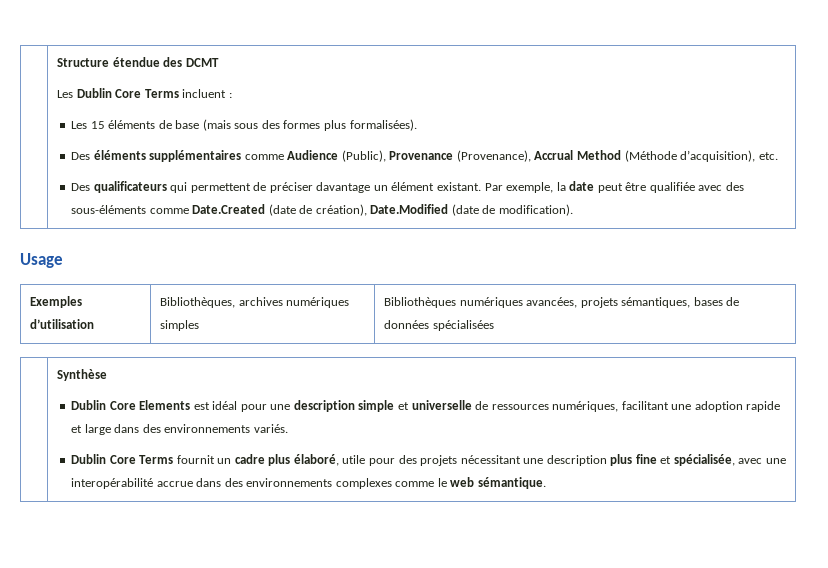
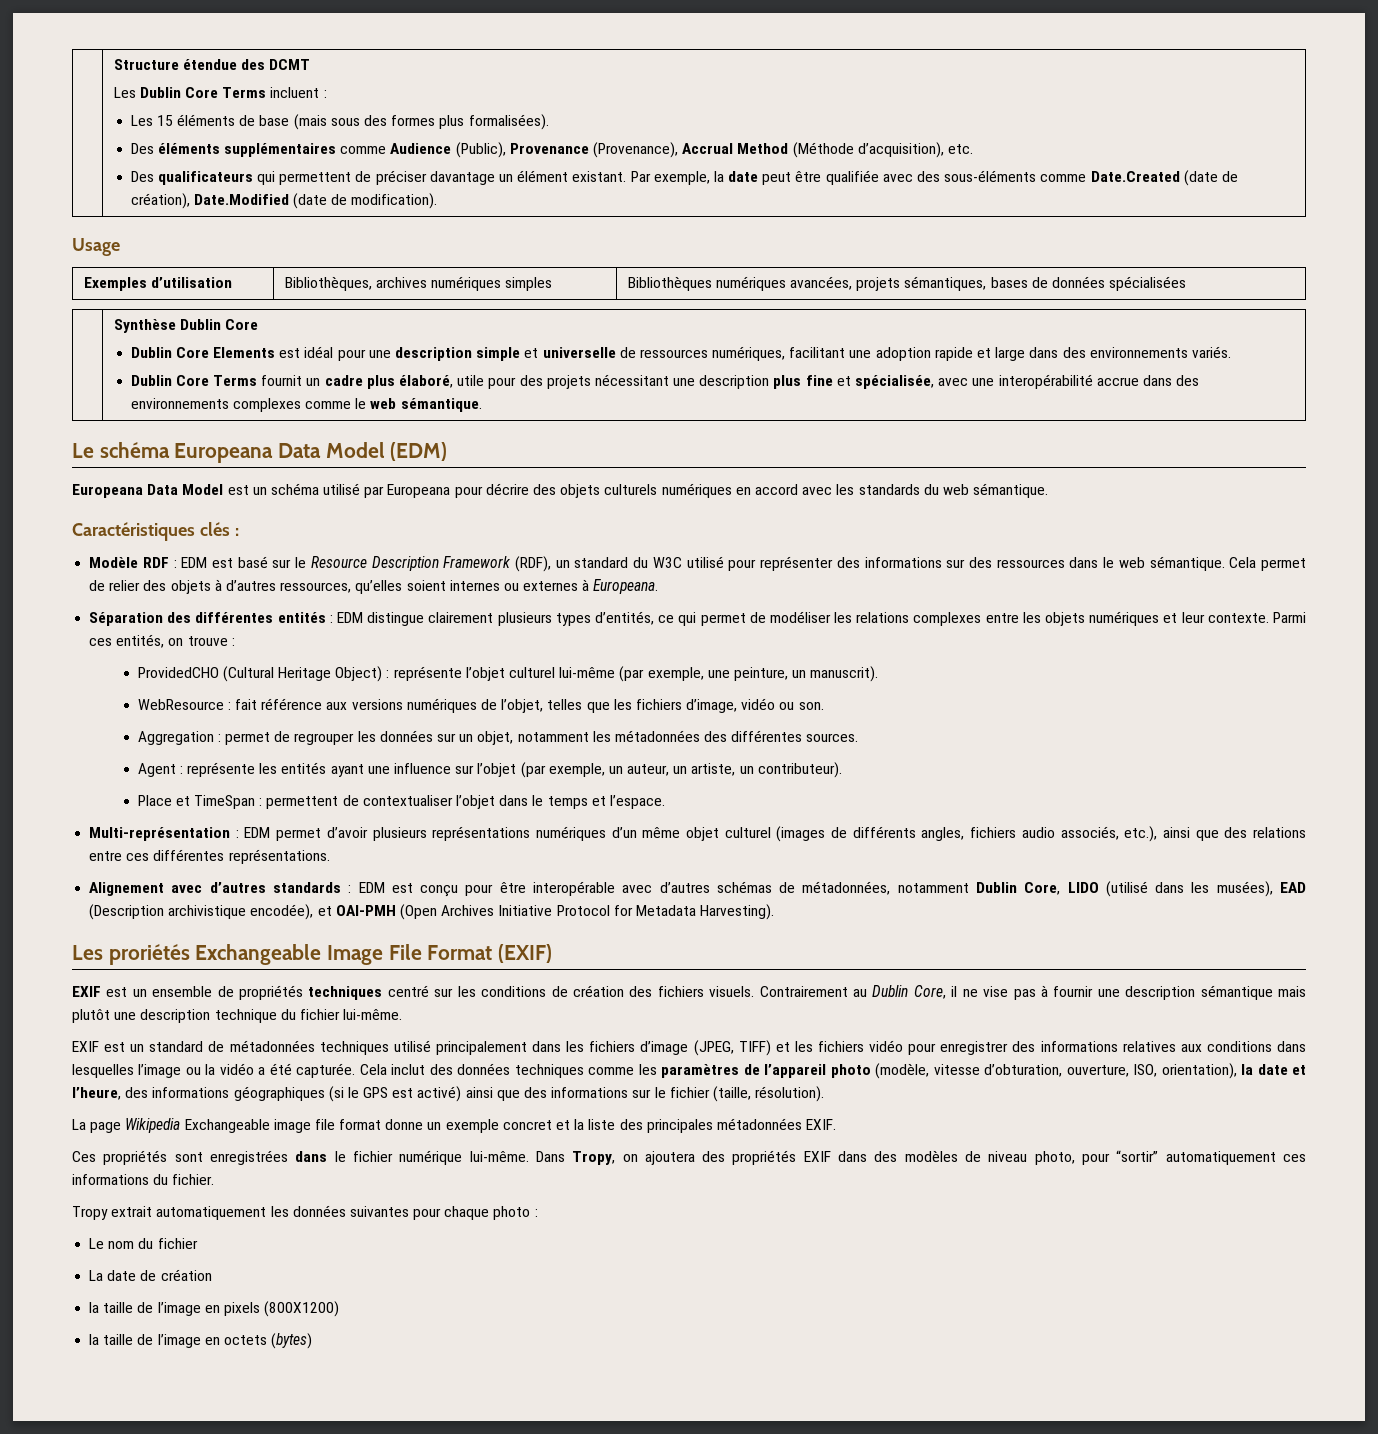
(108, 375) none -> [179,319,258,330] Dublin Core
(546, 483) none -> [72,442,448,463] [72,483,1049,498] [72,522,239,541] [89,556,1306,572] [89,579,659,594] [89,611,1306,626] [89,634,235,648] [137,666,879,682] [137,698,824,713] [137,730,859,745] [137,762,842,778] [137,795,665,809] [89,826,1307,842] [89,849,330,864] [89,881,1307,897] [89,904,775,920] [72,944,553,965] [72,985,1306,1000] [72,1009,403,1023] [72,1040,1306,1056] [72,1063,1307,1079] [72,1086,825,1102] [72,1118,837,1133] [72,1150,1307,1165] [72,1174,215,1185] [72,1205,538,1220] [89,1238,198,1249] [89,1269,212,1281] [89,1301,340,1317] [89,1333,313,1349] // Le schéma Europeana Data Model (EDM) // Europeana Data Model est un schéma utilisé par Europeana pour décrire des objets culturels numériques en accord avec les standards du web sémantique. // Caractéristiques clés : // Modèle RDF : EDM est basé sur le Resource Description Framework (RDF), un standard du W3C utilisé pour représenter des informations sur des ressources dans le web sémantique. Cela permet de relier des objets à d’autres ressources, qu’elles soient internes ou externes à Europeana. // Séparation des différentes entités : EDM distingue clairement plusieurs types d’entités, ce qui permet de modéliser les relations complexes entre les objets numériques et leur contexte. Parmi ces entités, on trouve : // ProvidedCHO (Cultural Heritage Object) : représente l’objet culturel lui-même (par exemple, une peinture, un manuscrit). // WebResource : fait référence aux versions numériques de l’objet, telles que les fichiers d’image, vidéo ou son. // Aggregation : permet de regrouper les données sur un objet, notamment les métadonnées des différentes sources. // Agent : représente les entités ayant une influence sur l’objet (par exemple, un auteur, un artiste, un contributeur). // Place et TimeSpan : permettent de contextualiser l’objet dans le temps et l’espace. // Multi-représentation : EDM permet d’avoir plusieurs représentations numériques d’un même objet culturel (images de différents angles, fichiers audio associés, etc.), ainsi que des relations entre ces différentes représentations. // Alignement avec d’autres standards : EDM est conçu pour être interopérable avec d’autres schémas de métadonnées, notamment Dublin Core, LIDO (utilisé dans les musées), EAD (Description archivistique encodée), et OAI-PMH (Open Archives Initiative Protocol for Metadata Harvesting). // Les proriétés Exchangeable Image File Format (EXIF) // EXIF est un ensemble de propriétés techniques centré sur les conditions de création des fichiers visuels. Contrairement au Dublin Core, il ne vise pas à fournir une description sémantique mais plutôt une description technique du fichier lui-même. // EXIF est un standard de métadonnées techniques utilisé principalement dans les fichiers d’image (JPEG, TIFF) et les fichiers vidéo pour enregistrer des informations relatives aux conditions dans lesquelles l’image ou la vidéo a été capturée. Cela inclut des données techniques comme les paramètres de l’appareil photo (modèle, vitesse d’obturation, ouverture, ISO, orientation), la date et l’heure, des informations géographiques (si le GPS est activé) ainsi que des informations sur le fichier (taille, résolution). // La page Wikipedia Exchangeable image file format donne un exemple concret et la liste des principales métadonnées EXIF. // Ces propriétés sont enregistrées dans le fichier numérique lui-même. Dans Tropy, on ajoutera des propriétés EXIF dans des modèles de niveau photo, pour “sortir” automatiquement ces informations du fichier. // Tropy extrait automatiquement les données suivantes pour chaque photo : // Le nom du fichier // La date de création // la taille de l’image en pixels (800X1200) // la taille de l’image en octets (bytes)

